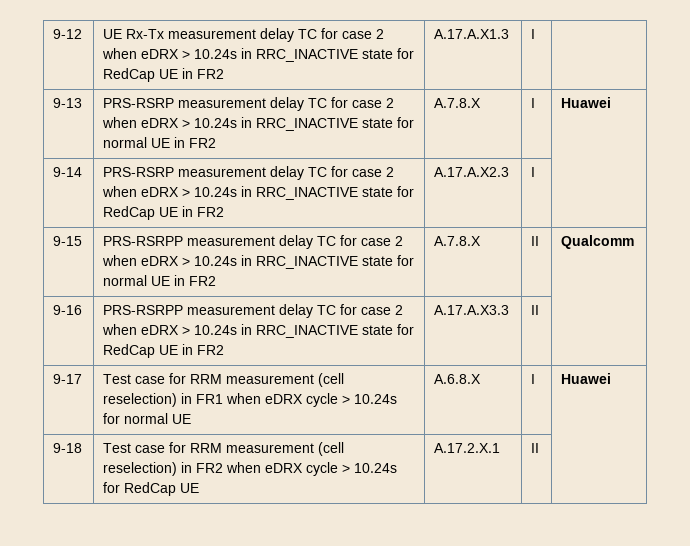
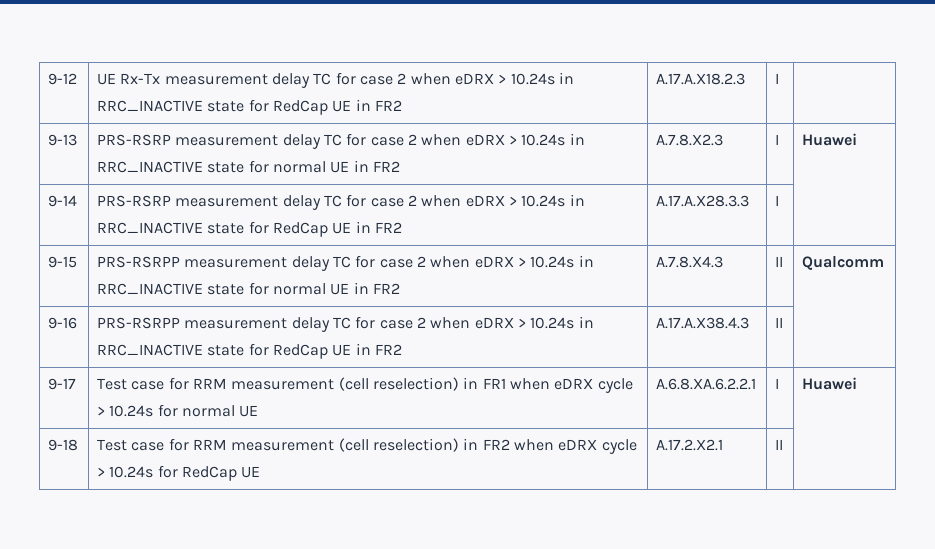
[434,29,510,39] A.17.A.X1.3 -> [656,73,746,85] A.17.A.X18.2.3
[434,98,482,108] A.7.8.X -> [656,134,724,146] A.7.8.X2.3
[434,167,510,177] A.17.A.X2.3 -> [656,195,750,207] A.17.A.X28.3.3
[434,236,482,246] A.7.8.X -> [656,256,724,268] A.7.8.X4.3
[434,305,510,315] A.17.A.X3.3 -> [656,317,750,329] A.17.A.X38.4.3
[434,374,482,384] A.6.8.X -> [656,378,757,390] A.6.8.XA.6.2.2.1
[434,443,501,453] A.17.2.X.1 -> [656,439,724,451] A.17.2.X2.1

